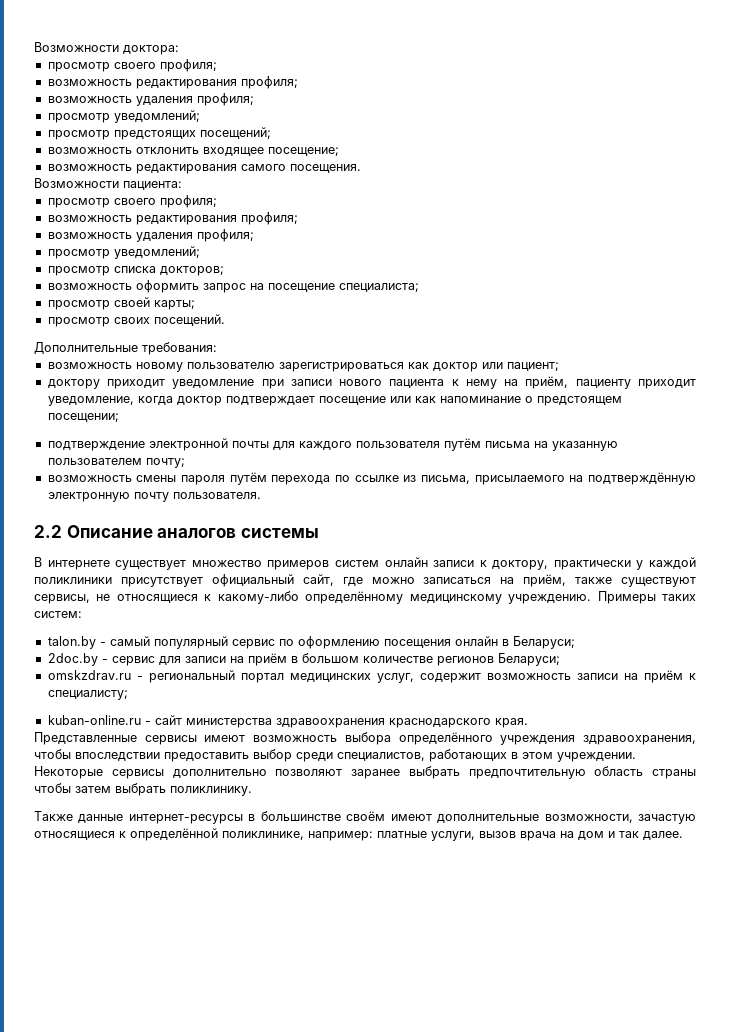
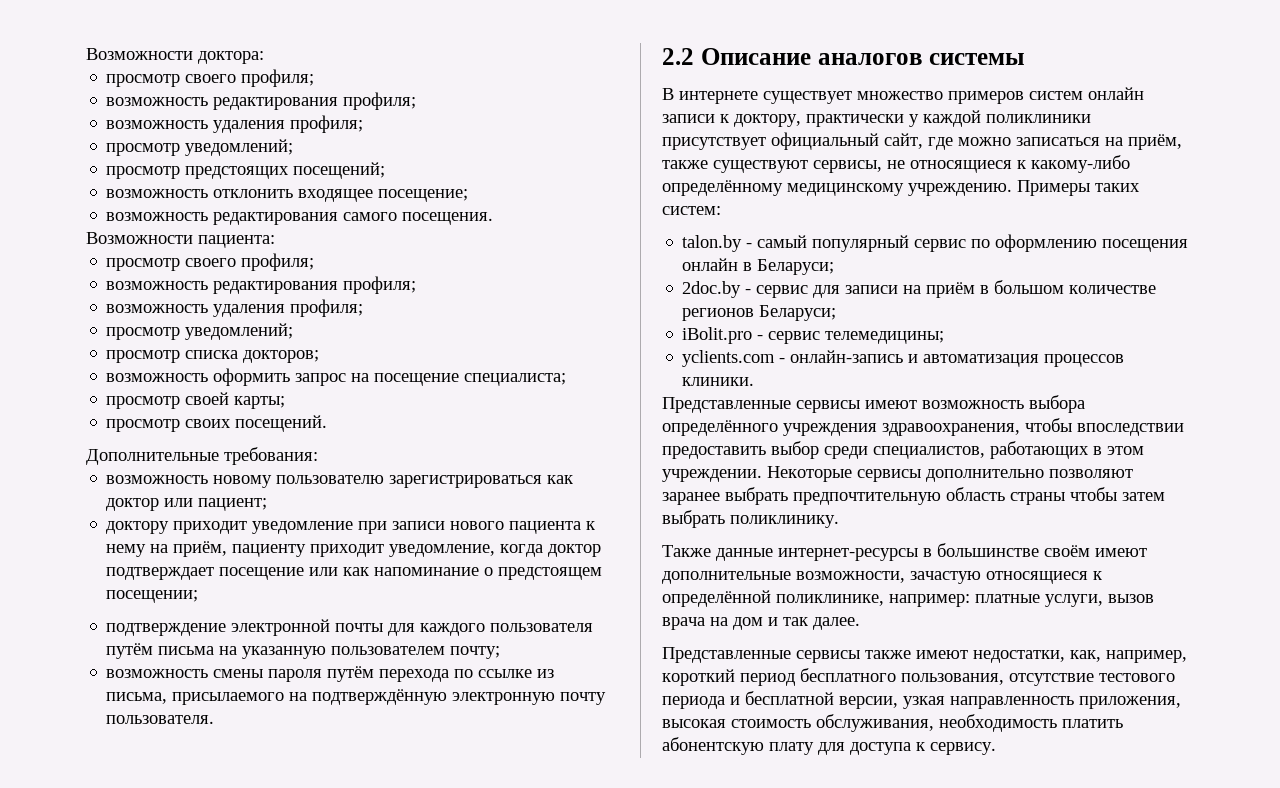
[47,670,696,683] [47,690,128,700] [47,715,528,728] omskzdrav.ru - региональный портал медицинских услуг, содержит возможность записи на приём к специалисту; // kuban-online.ru - сайт министерства здравоохранения краснодарского края. -> [682,327,945,344] [682,350,1125,367] [682,377,755,386] iBolit.pro - сервис телемедицины; // yclients.com - онлайн-запись и автоматизация процессов клиники.
(683, 835) none -> [662,647,1187,663] [662,668,1175,686] [662,691,1181,709] [662,714,1123,732] [662,737,996,755] // Представленные сервисы также имеют недостатки, как, например, короткий период бесплатного пользования, отсутствие тестового периода и бесплатной версии, узкая направленность приложения, высокая стоимость обслуживания, необходимость платить абонентскую плату для доступа к сервису.

